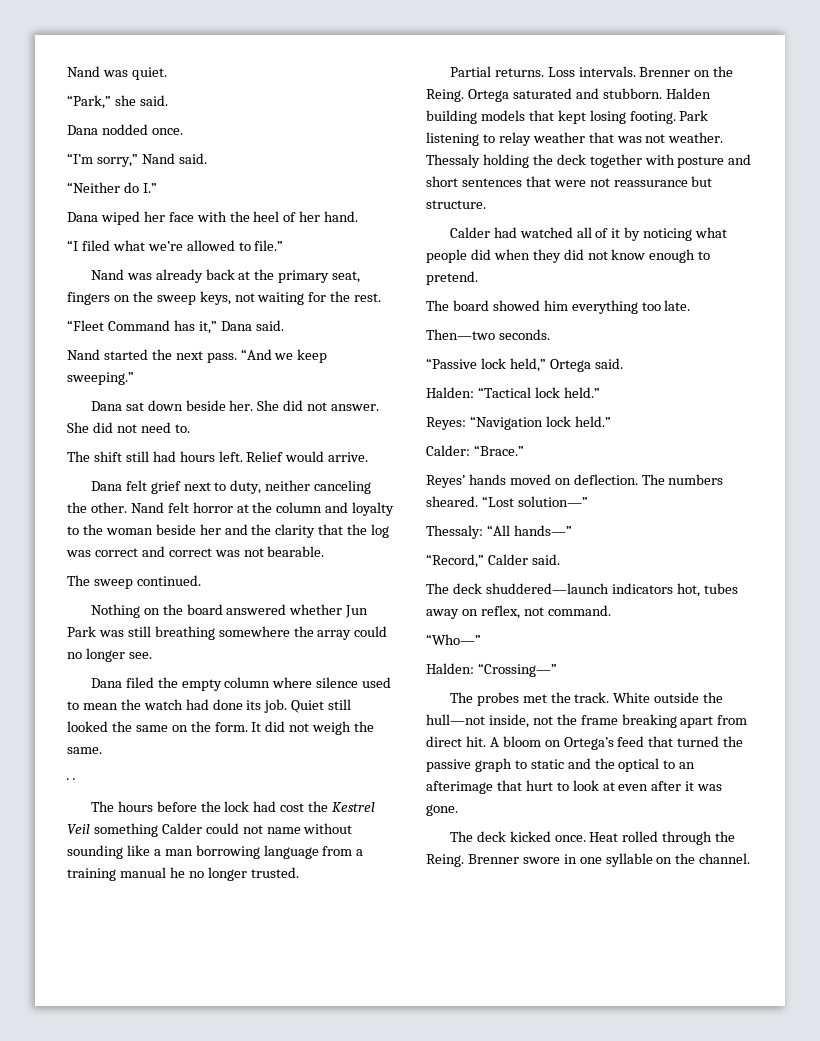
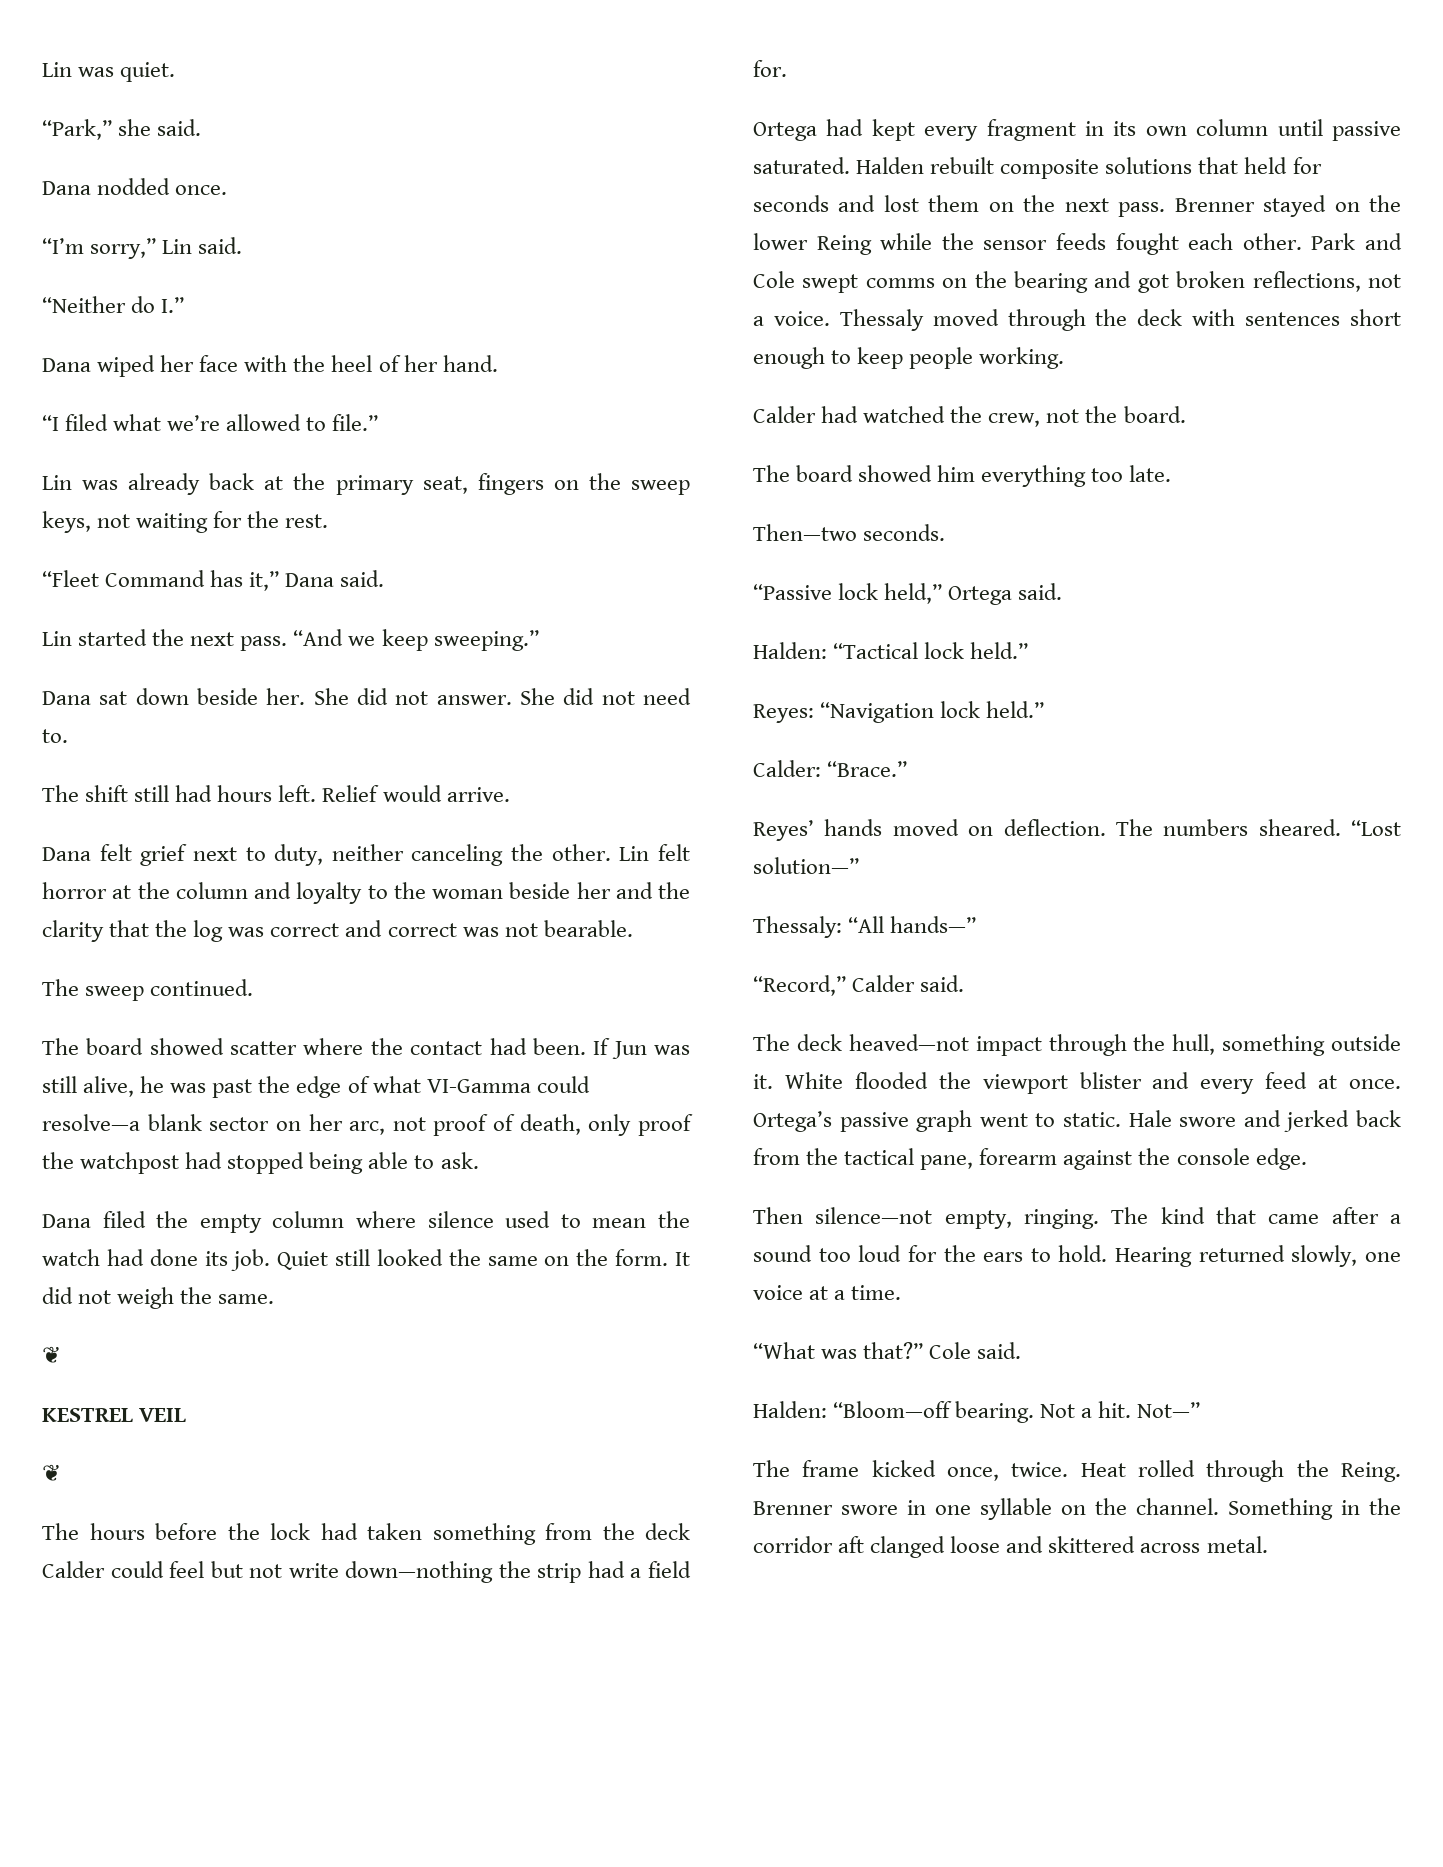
[67,66,100,77] Nand -> [42,62,72,77] Lin
[141,153,175,164] Nand -> [162,239,193,254] Lin
[90,269,124,280] Nand -> [42,475,72,490] Lin
[67,349,100,360] Nand -> [42,631,72,646] Lin
[130,502,164,513] Nand -> [619,846,650,861] Lin
[90,604,369,618] [67,626,388,640] [67,648,152,662] Nothing on the board answered whether Jun Park was still breathing somewhere the array could no longer see. -> [42,1038,691,1059] [42,1076,590,1098] [42,1114,693,1136] [42,1152,479,1174] The board showed scatter where the contact had been. If Jun was still alive, he was past the edge of what VI-Gamma could resolve—a blank sector on her arc, not proof of death, only proof the watchpost had stopped being able to ask.
[67,778,75,783] · · -> [42,1346,61,1363] [42,1408,187,1422] [42,1464,61,1481] ❦ // KESTREL VEIL // ❦
[280,801,376,812] [67,823,353,837] [67,845,364,859] [67,867,299,881] [449,66,734,77] [426,88,711,102] [426,110,709,124] [426,132,724,146] [426,154,752,168] [426,176,713,187] [426,200,486,209] [449,227,728,241] [426,249,711,263] [426,271,478,285] cost the Kestrel Veil something Calder could not name without sounding like a man borrowing language from a training manual he no longer trusted. // Partial returns. Loss intervals. Brenner on the Reing. Ortega saturated and stubborn. Halden building models that kept losing footing. Park listening to relay weather that was not weather. Thessaly holding the deck together with posture and short sentences that were not reassurance but structure. // Calder had watched all of it by noticing what people did when they did not know enough to pretend. -> [367,1523,690,1545] [42,1561,691,1583] [753,60,787,77] [753,119,1401,141] [753,157,1322,179] [753,195,1401,217] [753,233,1402,255] [753,271,1401,293] [753,309,1401,331] [753,347,1065,369] [753,406,1186,427] taken something from the deck Calder could feel but not write down—nothing the strip had a field for. // Ortega had kept every fragment in its own column until passive saturated. Halden rebuilt composite solutions that held for seconds and lost them on the next pass. Brenner stayed on the lower Reing while the sensor feeds fought each other. Park and Cole swept comms on the bearing and got broken reflections, not a voice. Thessaly moved through the deck with sentences short enough to keep people working. // Calder had watched the crew, not the board.
[485,583,738,597] [426,605,611,619] [426,634,481,645] [426,663,557,677] [449,692,724,706] [426,714,748,728] [426,736,744,750] [426,758,696,772] [426,780,723,794] [426,804,458,816] [449,831,586,842] shuddered—launch indicators hot, tubes away on reflex, not command. // “Who—” // Halden: “Crossing—” // The probes met the track. White outside the hull—not inside, not the frame breaking apart from direct hit. A bloom on Ortega’s feed that turned the passive graph to static and the optical to an afterimage that hurt to look at even after it was gone. // The deck kicked once. -> [848,1034,1401,1056] [753,1072,1401,1094] [753,1110,1401,1132] [753,1148,1307,1170] [753,1207,1401,1229] [753,1245,1401,1267] [753,1285,902,1300] [753,1342,1022,1359] [753,1401,1201,1423] [753,1460,1069,1481] heaved—not impact through the hull, something outside it. White flooded the viewport blister and every feed at once. Ortega’s passive graph went to static. Hale swore and jerked back from the tactical pane, forearm against the console edge. // Then silence—not empty, ringing. The kind that came after a sound too loud for the ears to hold. Hearing returned slowly, one voice at a time. // “What was that?” Cole said. // Halden: “Bloom—off bearing. Not a hit. Not—” // The frame kicked once, twice.
(751, 858) none -> [1228,1498,1401,1520] [753,1536,1268,1558] Something in the corridor aft clanged loose and skittered across metal.

